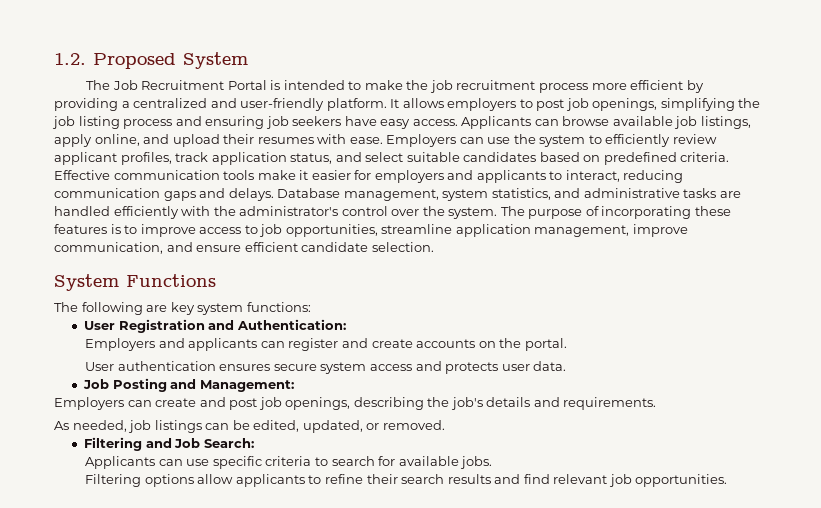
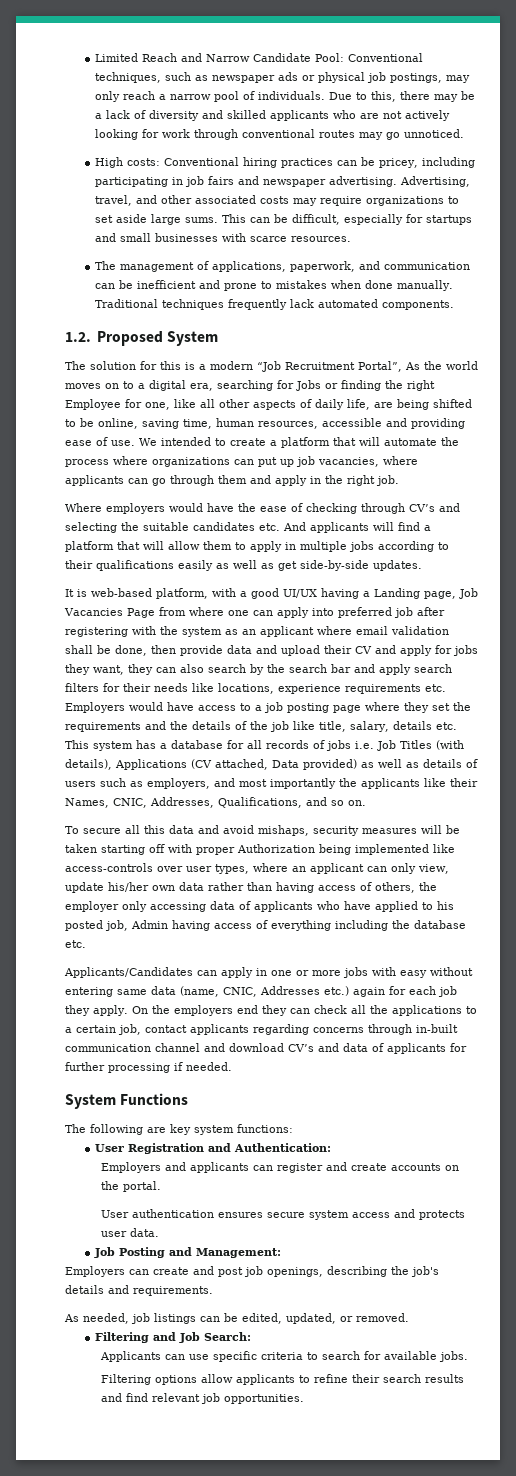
[54,52,248,69] [86,80,704,93] [54,98,761,111] [52,116,751,129] [54,134,717,147] [54,152,730,165] [54,170,684,183] [54,188,741,201] [54,206,731,219] [54,224,688,237] [54,242,434,254] 1.2. Proposed System // The Job Recruitment Portal is intended to make the job recruitment process more efficient by providing a centralized and user-friendly platform. It allows employers to post job openings, simplifying the job listing process and ensuring job seekers have easy access. Applicants can browse available job listings, apply online, and upload their resumes with ease. Employers can use the system to efficiently review applicant profiles, track application status, and select suitable candidates based on predefined criteria. Effective communication tools make it easier for employers and applicants to interact, reducing communication gaps and delays. Database management, system statistics, and administrative tasks are handled efficiently with the administrator's control over the system. The purpose of incorporating these features is to improve access to job opportunities, streamline application management, improve communication, and ensure efficient candidate selection. -> [95,53,424,62] [95,72,471,83] [95,91,476,102] [95,110,451,121] [95,129,465,140] [95,157,476,168] [95,176,471,187] [95,195,460,206] [95,214,473,225] [95,233,352,242] [95,261,471,272] [95,280,454,291] [95,299,455,310] [65,331,218,346] [65,361,478,372] [65,380,435,391] [65,399,472,410] [65,418,465,429] [65,437,459,448] [65,456,418,467] [65,475,399,486] [65,503,460,514] [65,522,431,533] [65,541,449,552] [65,560,422,571] [65,588,478,599] [64,607,445,618] [65,626,449,637] [65,645,478,656] [65,664,452,675] [65,683,446,694] [65,702,471,713] [65,721,457,732] [65,740,464,751] [65,759,478,770] [65,778,478,789] [65,797,366,808] [65,825,460,836] [65,844,455,855] [65,863,449,874] [65,882,437,893] [65,901,454,912] [65,920,466,931] [65,940,86,948] [64,967,473,978] [65,986,457,997] [65,1005,477,1016] [65,1024,458,1035] [65,1043,467,1054] [65,1062,232,1073] Limited Reach and Narrow Candidate Pool: Conventional techniques, such as newspaper ads or physical job postings, may only reach a narrow pool of individuals. Due to this, there may be a lack of diversity and skilled applicants who are not actively looking for work through conventional routes may go unnoticed. // High costs: Conventional hiring practices can be pricey, including participating in job fairs and newspaper advertising. Advertising, travel, and other associated costs may require organizations to set aside large sums. This can be difficult, especially for startups and small businesses with scarce resources. // The management of applications, paperwork, and communication can be inefficient and prone to mistakes when done manually. Traditional techniques frequently lack automated components. // 1.2. Proposed System // The solution for this is a modern “Job Recruitment Portal”, As the world moves on to a digital era, searching for Jobs or finding the right Employee for one, like all other aspects of daily life, are being shifted to be online, saving time, human resources, accessible and providing ease of use. We intended to create a platform that will automate the process where organizations can put up job vacancies, where applicants can go through them and apply in the right job. // Where employers would have the ease of checking through CV’s and selecting the suitable candidates etc. And applicants will find a platform that will allow them to apply in multiple jobs according to their qualifications easily as well as get side-by-side updates. // It is web-based platform, with a good UI/UX having a Landing page, Job Vacancies Page from where one can apply into preferred job after registering with the system as an applicant where email validation shall be done, then provide data and upload their CV and apply for jobs they want, they can also search by the search bar and apply search filters for their needs like locations, experience requirements etc. Employers would have access to a job posting page where they set the requirements and the details of the job like title, salary, details etc. This system has a database for all records of jobs i.e. Job Titles (with details), Applications (CV attached, Data provided) as well as details of users such as employers, and most importantly the applicants like their Names, CNIC, Addresses, Qualifications, and so on. // To secure all this data and avoid mishaps, security measures will be taken starting off with proper Authorization being implemented like access-controls over user types, where an applicant can only view, update his/her own data rather than having access of others, the employer only accessing data of applicants who have applied to his posted job, Admin having access of everything including the database etc. // Applicants/Candidates can apply in one or more jobs with easy without entering same data (name, CNIC, Addresses etc.) again for each job they apply. On the employers end they can check all the applications to a certain job, contact applicants regarding concerns through in-built communication channel and download CV’s and data of applicants for further processing if needed.

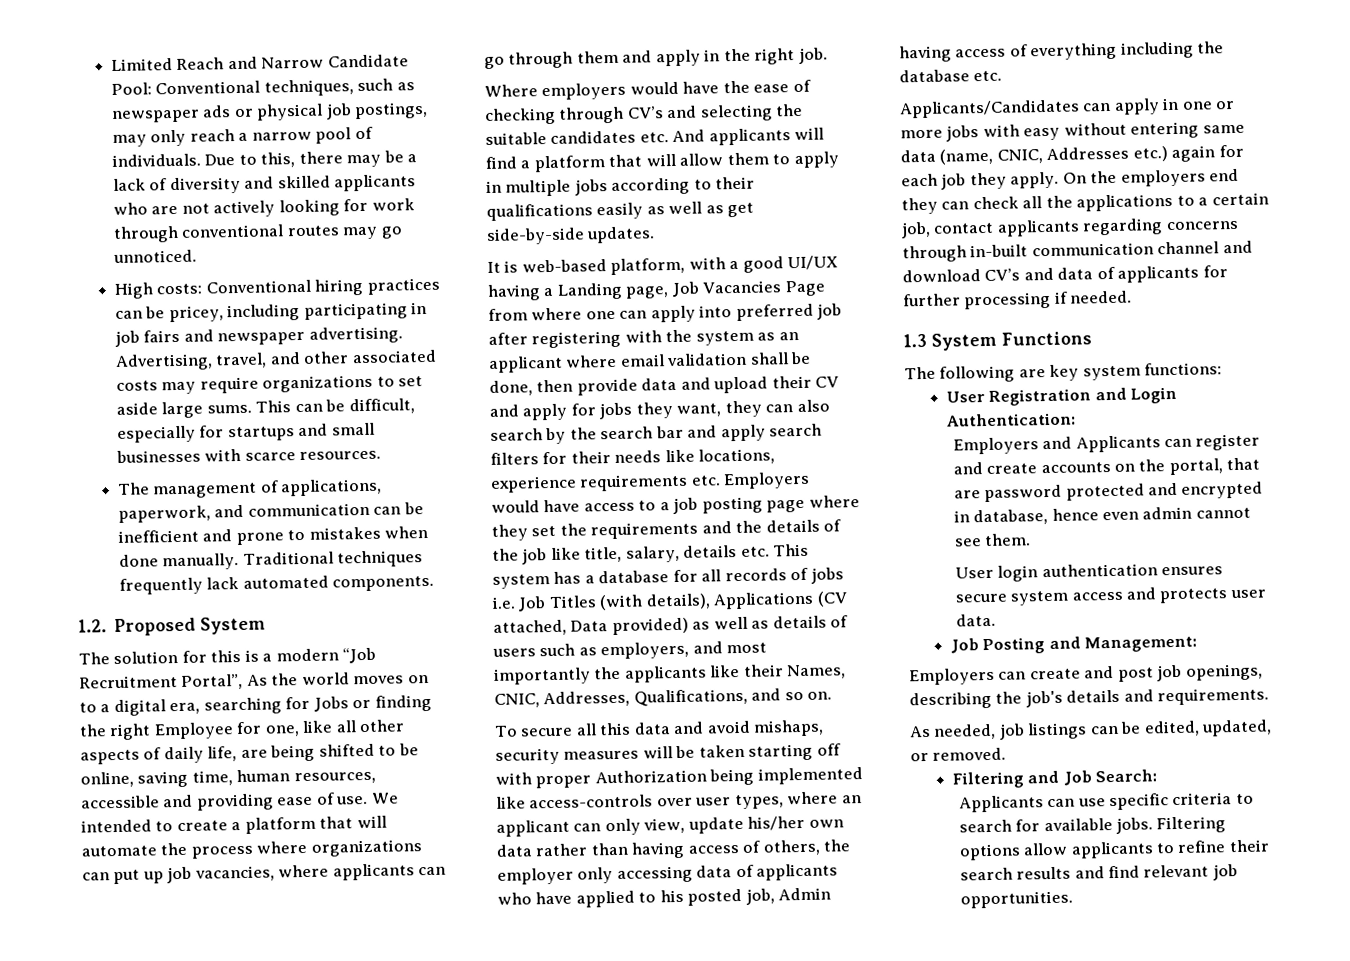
(232, 1066) none -> [903,333,927,348] 1.3
(232, 1147) none -> [1130,386,1178,404] Login
[190,1162,250,1173] applicants -> [1075,435,1161,453] Applicants
[123,1181,162,1192] [101,1210,130,1218] portal. // User -> [1168,457,1261,476] [953,481,1264,503] [953,506,1251,526] [953,533,1032,547] [954,565,1039,582] portal, that are password protected and encrypted in database, hence even admin cannot see them. // User login
(469, 1356) // -> (1154, 825) none

